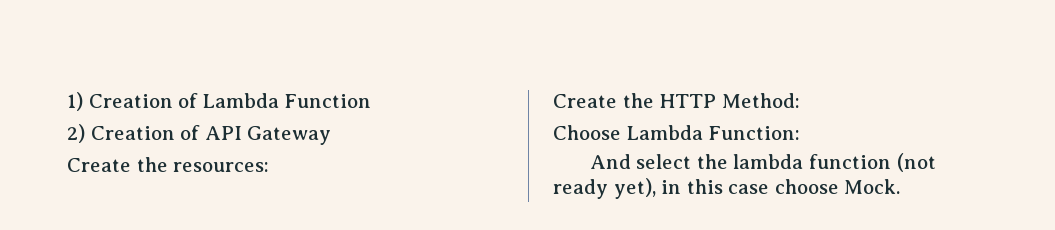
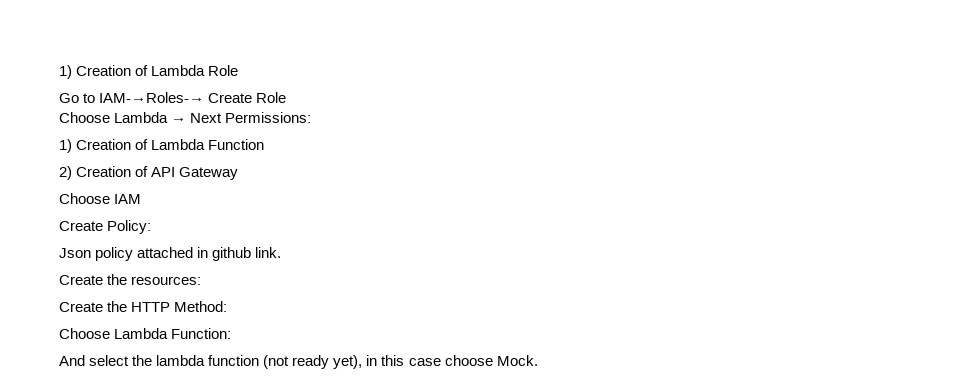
[67,92,279,111] 1) Creation of Lambda -> [59,65,239,79] [59,92,287,103] [59,112,312,123] [59,139,206,153] 1) Creation of Lambda Role // Go to IAM-→Roles-→ Create Role // Choose Lambda → Next Permissions: // 1) Creation of Lambda
(332, 135) none -> [59,193,142,204] [59,220,152,234] [59,247,282,261] // Choose IAM // Create Policy: // Json policy attached in github link.

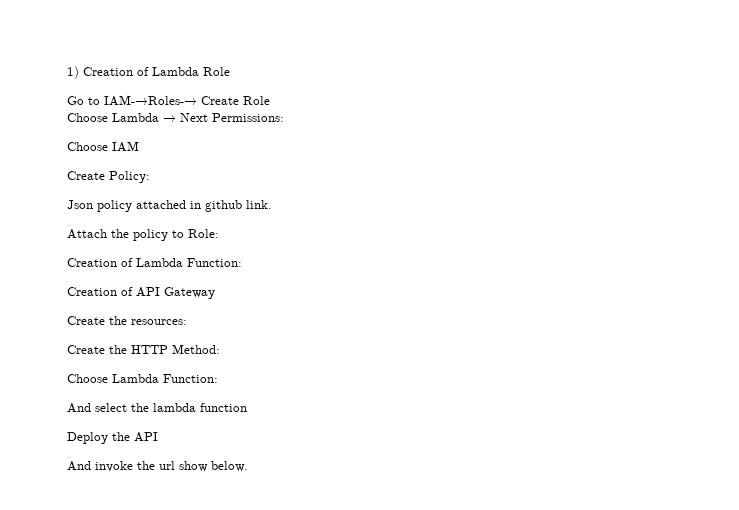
[59,139,265,153] [59,166,239,180] // 1) Creation of Lambda Function // 2) Creation of API Gateway -> (284, 117) none
(282, 252) none -> [67,229,219,241] [67,258,242,267] [67,287,215,299] // Attach the policy to Role: // Creation of Lambda Function: // Creation of API Gateway
[263,355,538,369] (not ready yet), in this case choose Mock. -> [67,432,158,444] [67,461,248,472] // Deploy the API // And invoke the url show below.

